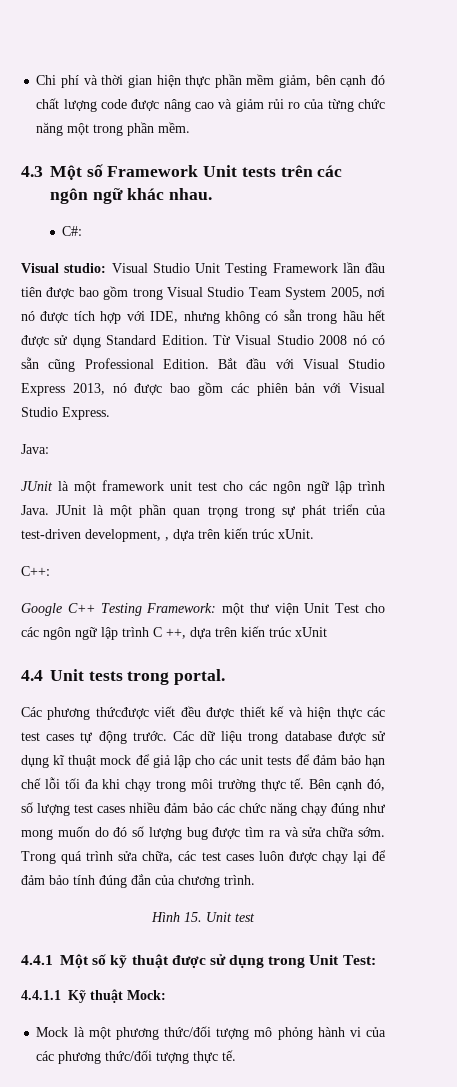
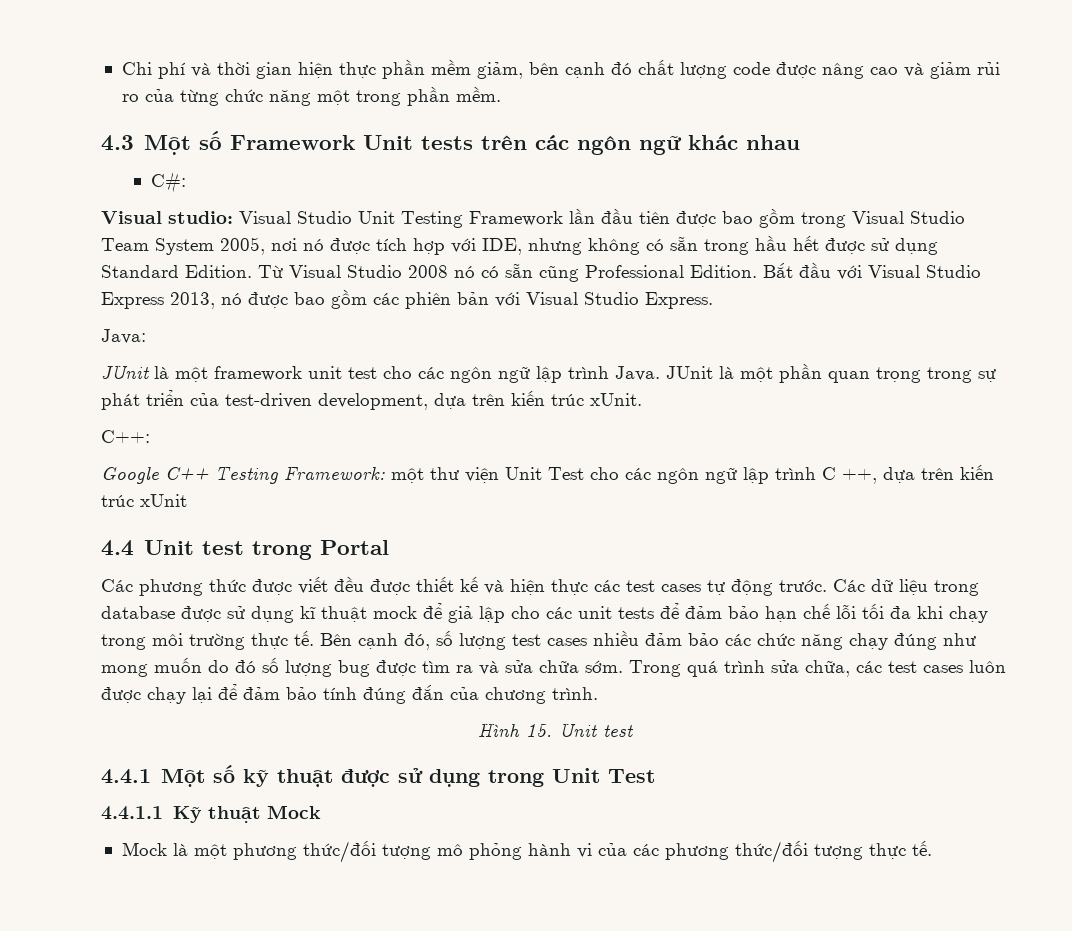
[169,188,213,200] nhau. -> [745,135,800,150] nhau
[165,537,169,541] , -> (428, 401) none
[88,669,226,685] tests trong portal. -> [201,540,389,560] test trong Portal
[95,707,149,719] thứcđược -> [209,579,292,595] thức được
[342,955,376,965] Test: -> [607,769,655,783] Test
[127,990,166,1000] Mock: -> [266,805,321,819] Mock

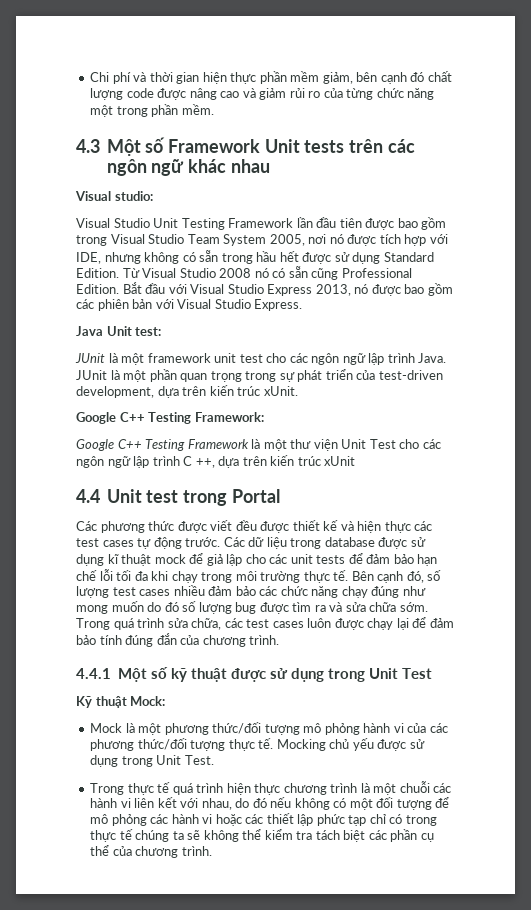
[151,172,187,193] // C#: -> (270, 166) none
(233, 217) none -> (153, 196) //
[101,329,146,344] Java: -> [76,326,162,336] Java Unit test:
[101,430,150,443] [101,466,385,484] C++: // Google C++ Testing Framework: -> [76,412,264,424] [76,439,261,451] Google C++ Testing Framework: // Google C++ Testing Framework là
[478,723,634,737] // Hình 15. Unit test -> (280, 640) none
[101,806,163,820] 4.4.1.1 -> (432, 673) none
[266,805,321,819] Mock -> [130,696,166,706] Mock:
(932, 848) none -> [276,738,425,751] [90,755,214,767] [90,781,452,795] [90,797,450,810] [90,813,437,826] [90,829,434,842] [90,845,212,858] Mocking chủ yếu được sử dụng trong Unit Test. // Trong thực tế quá trình hiện thực chương trình là một chuỗi các hành vi liên kết với nhau, do đó nếu không có một đối tượng để mô phỏng các hành vi hoặc các thiết lập phức tạp chỉ có trong thực tế chúng ta sẽ không thể kiểm tra tách biệt các phần cụ thể của chương trình.

